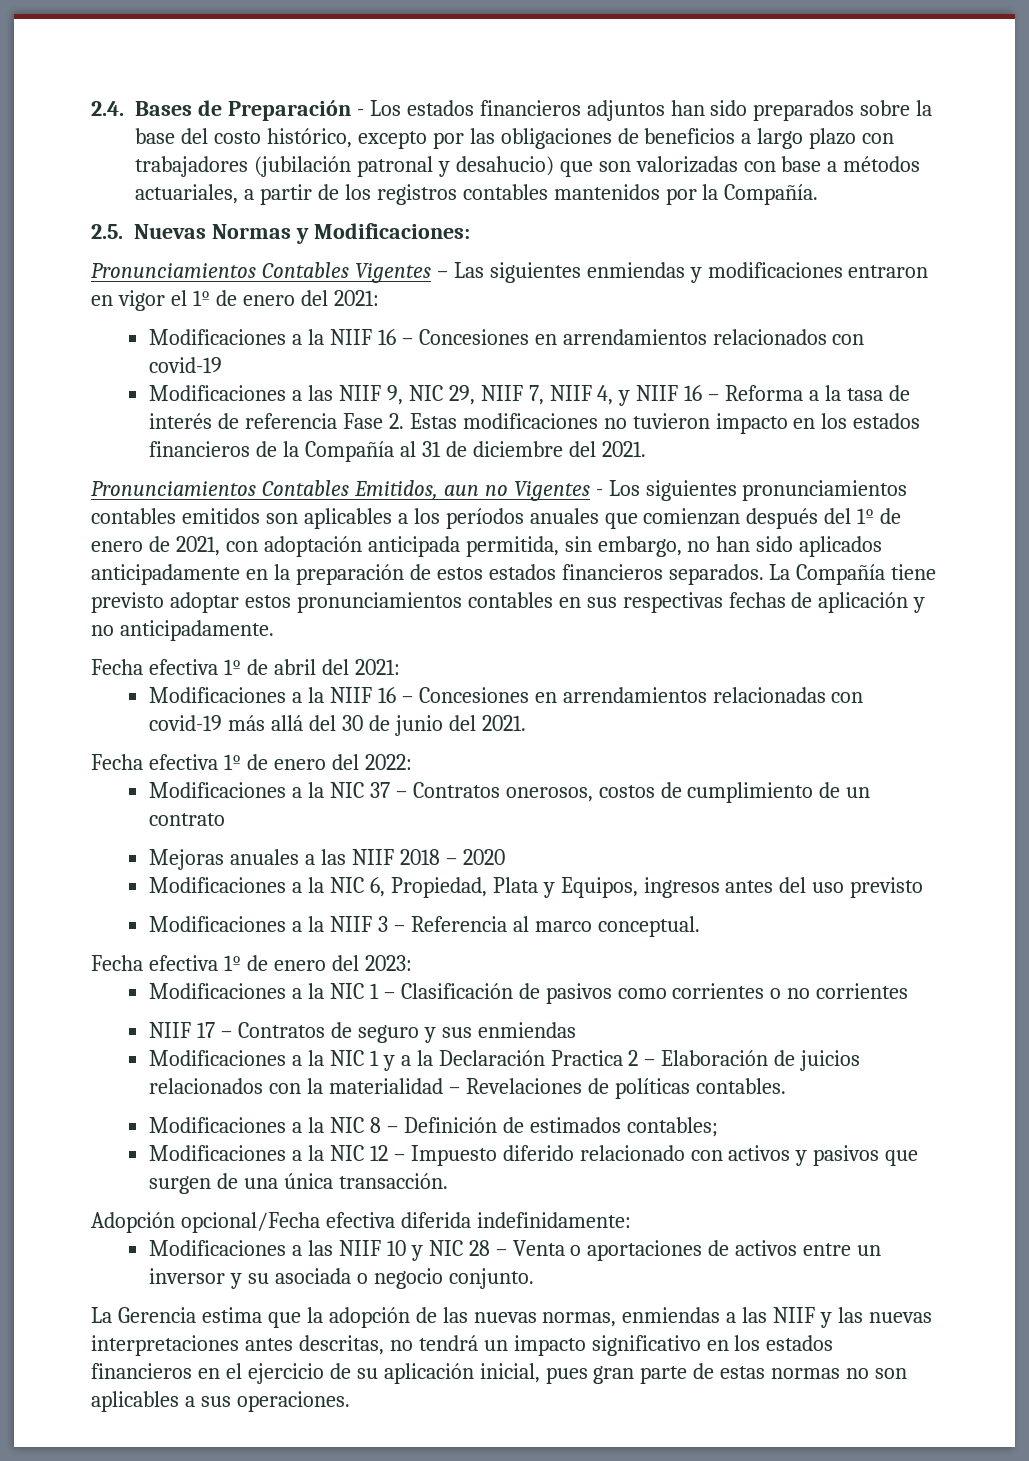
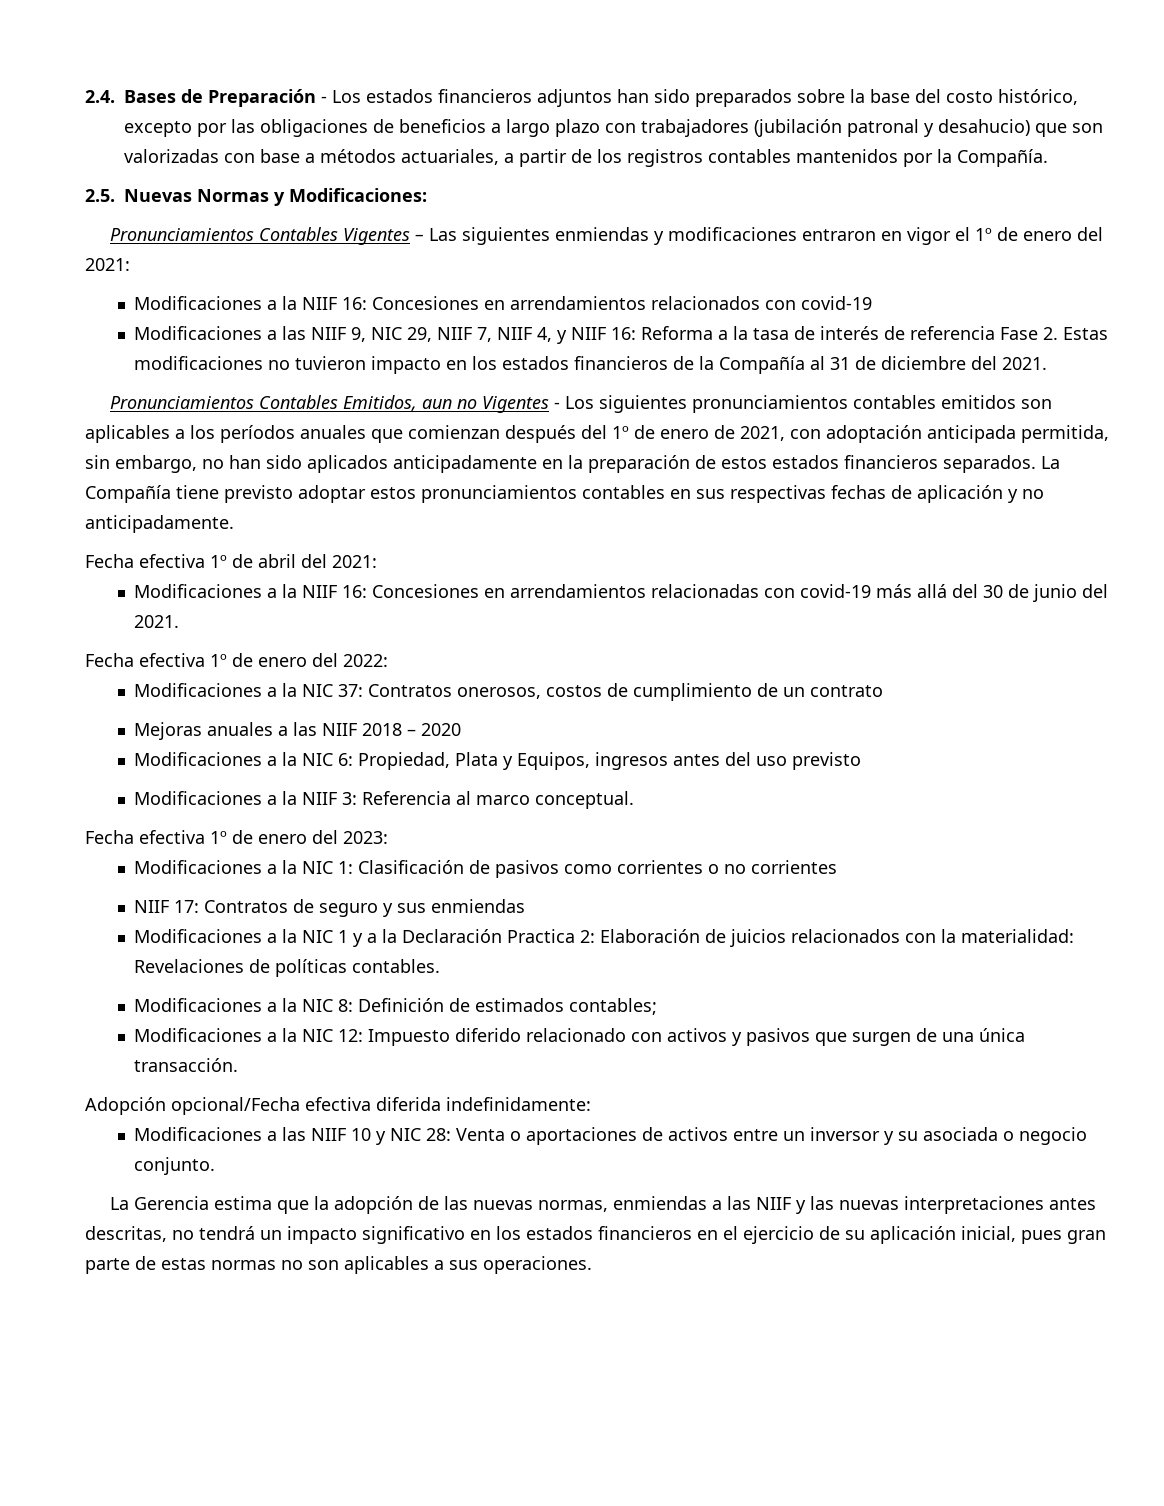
[377,329,413,345] 16 – -> [341,297,367,310] 16:
[684,385,720,401] 16 – -> [610,327,636,340] 16:
[377,687,413,703] 16 – -> [341,585,367,598] 16:
[369,782,407,798] 37 – -> [337,684,363,697] 37:
[369,877,385,897] 6, -> [337,753,353,766] 6:
[377,916,405,932] 3 – -> [341,792,357,805] 3:
[369,983,395,999] 1 – -> [337,861,353,874] 1:
[197,1022,232,1038] 17 – -> [173,900,199,913] 17:
[628,1050,656,1066] 2 – -> [579,930,595,943] 2:
[328,1078,460,1094] materialidad – -> [960,929,1074,943] materialidad:
[369,1117,398,1133] 8 – -> [337,999,353,1012] 8:
[369,1145,405,1161] 12 – -> [337,1029,363,1042] 12:
[468,1240,507,1256] 28 – -> [425,1128,451,1141] 28:

